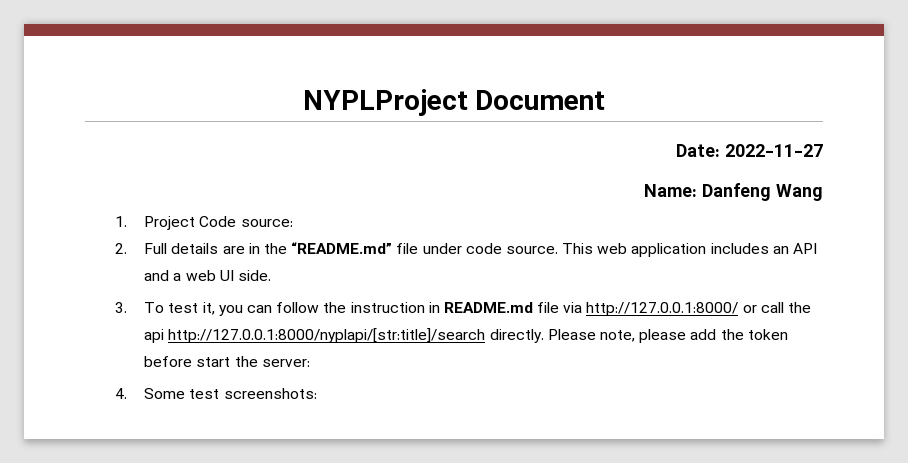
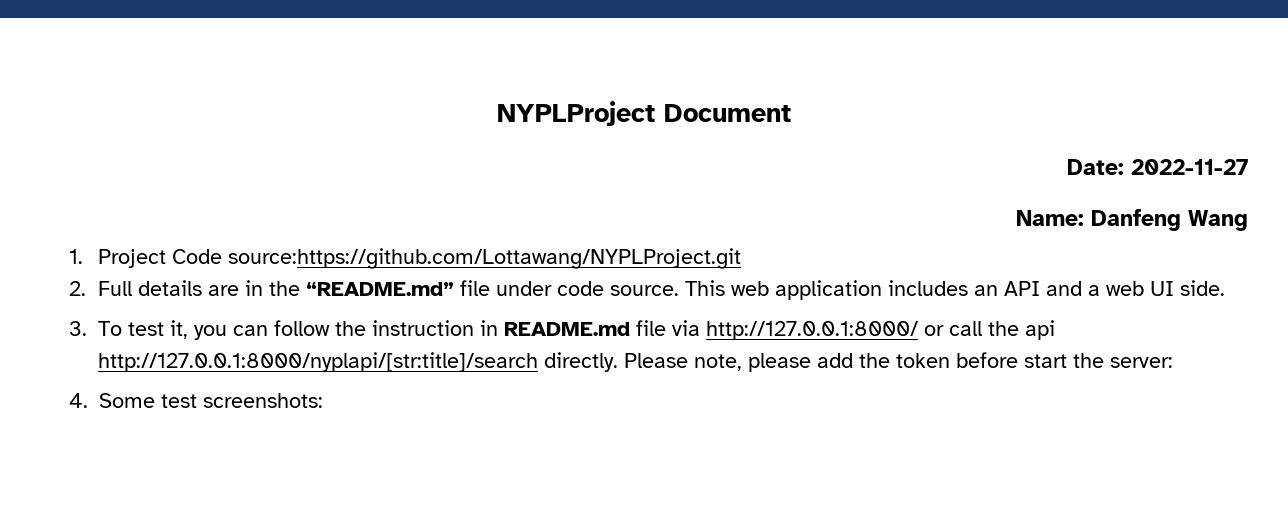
[240,219,293,227] source: -> [228,248,742,269] source:https://github.com/Lottawang/NYPLProject.git

